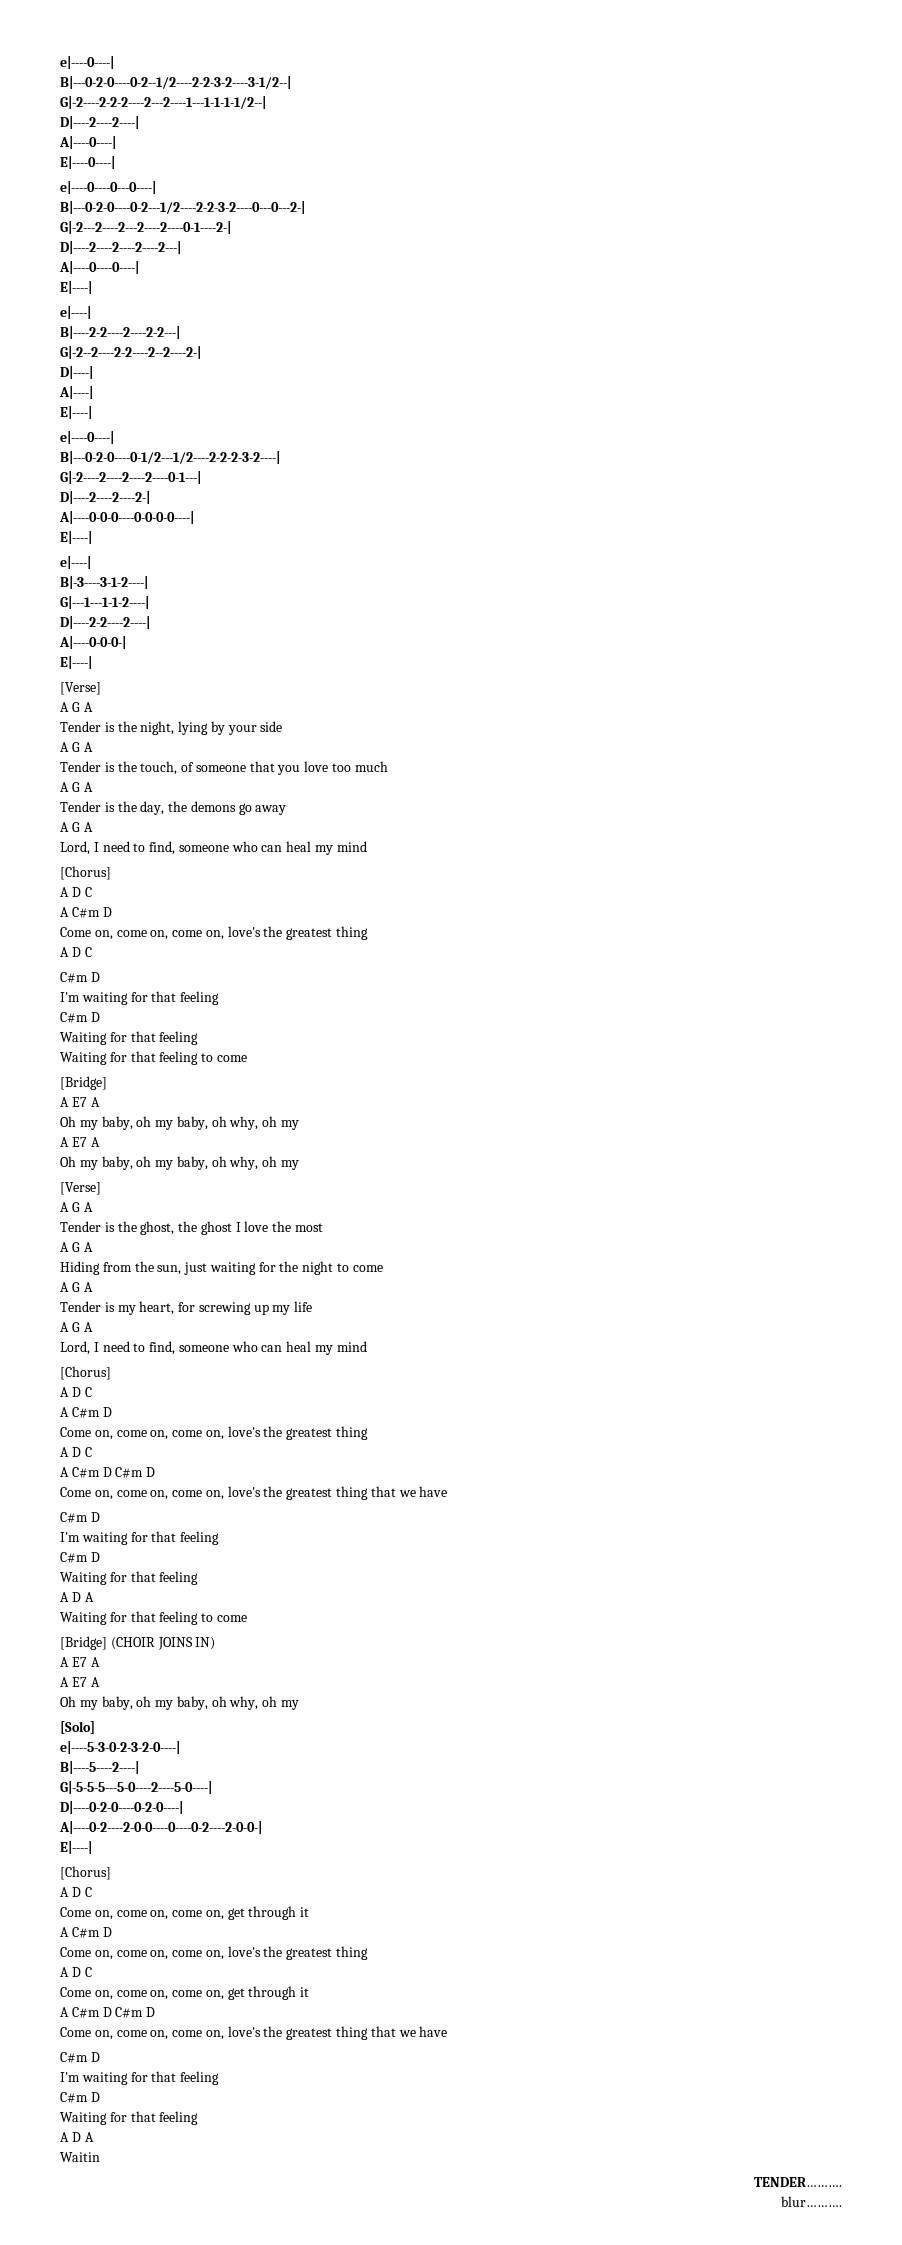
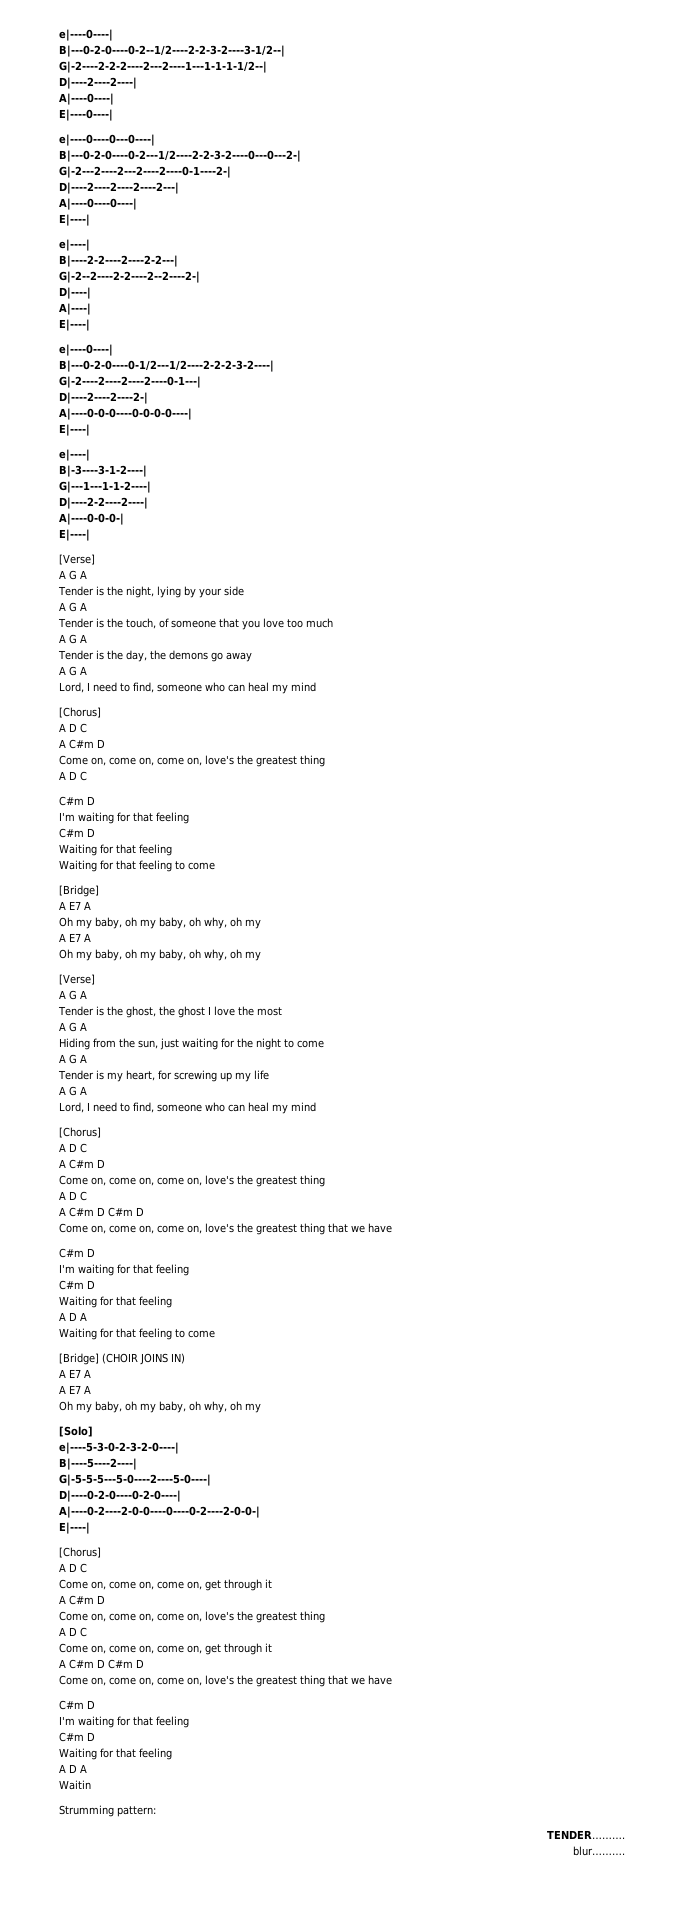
(100, 2157) none -> [59,1805,156,1817] // Strumming pattern:

